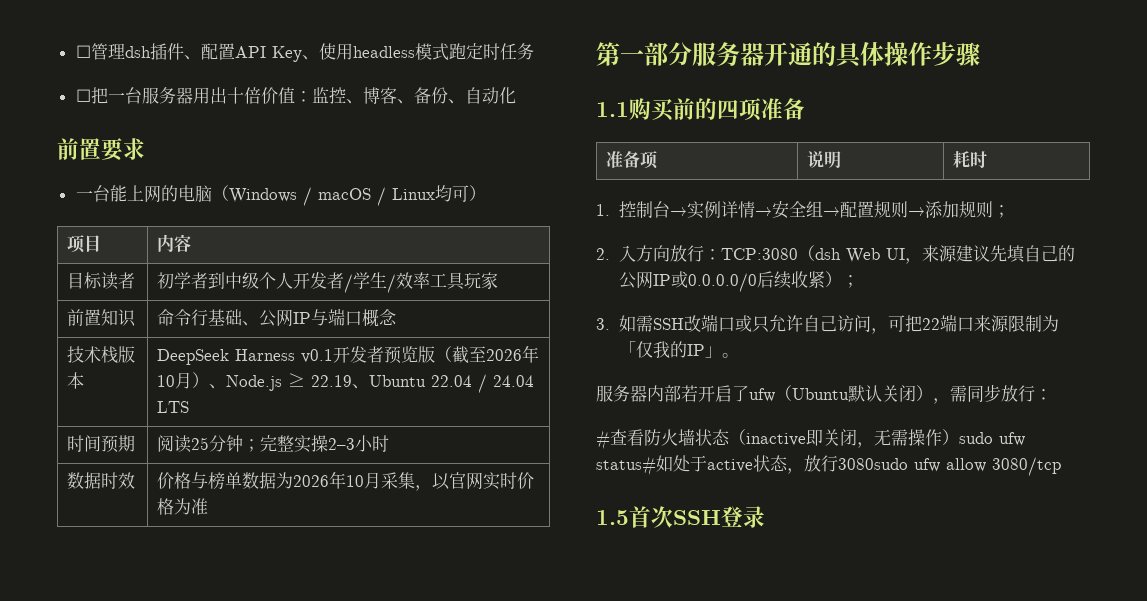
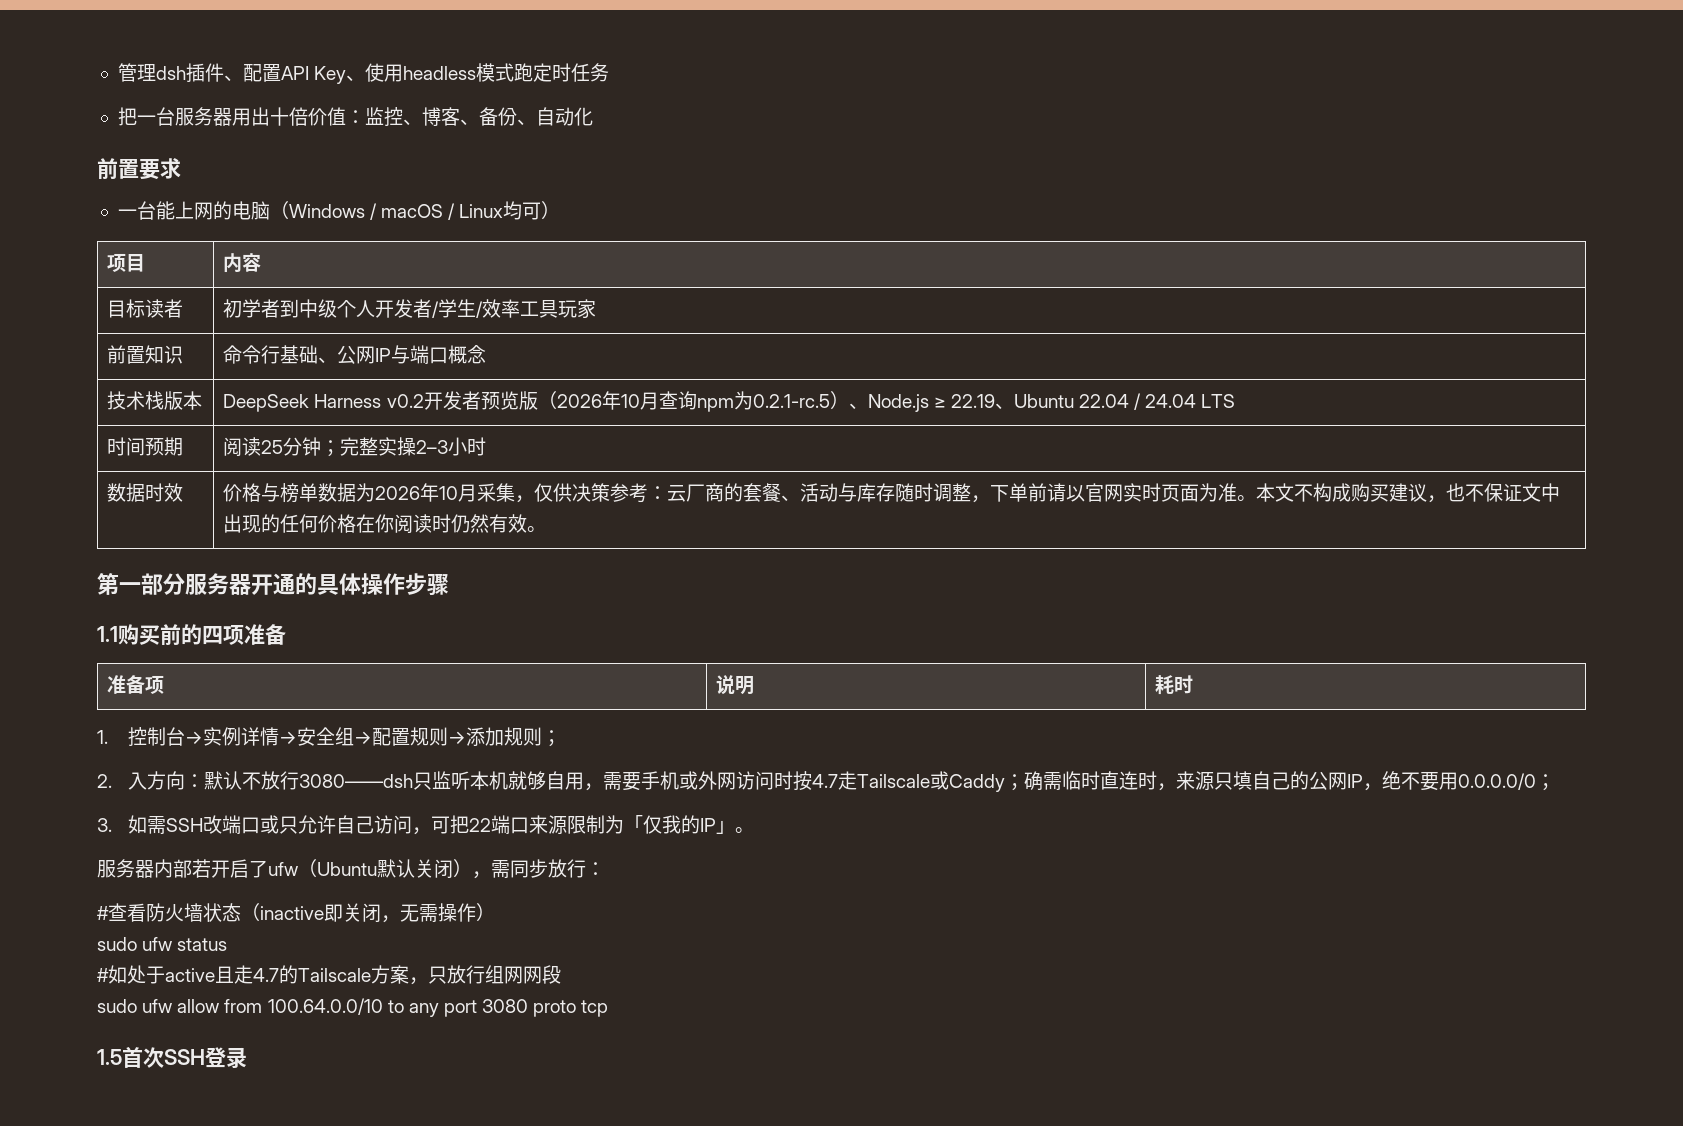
[75,45,91,58] ☐ -> (117, 72) none
[75,89,91,102] ☐ -> (610, 72) none
[300,349,333,363] v0.1 -> [386,394,424,408] v0.2
[451,345,539,364] [156,372,192,389] 截至2026年10月 -> [556,391,830,412] 2026年10月查询npm为0.2.1-rc.5
[431,472,534,490] [156,498,208,515] 以官网实时价格为准 -> [534,483,1561,503] [223,514,547,533] 仅供决策参考：云厂商的套餐、活动与库存随时调整，下单前请以官网实时页面为准。本文不构成购买建议，也不保证文中出现的任何价格在你阅读时仍然有效。
[669,245,1075,264] [618,271,842,292] 放行：TCP:3080（dsh Web UI，来源建议先填自己的公网IP或0.0.0.0/0后续收紧） -> [184,771,1536,792] ：默认不放行3080——dsh只监听本机就够自用，需要手机或外网访问时按4.7走Tailscale或Caddy；确需临时直连时，来源只填自己的公网IP，绝不要用0.0.0.0/0
[959,432,1025,446] [596,456,656,476] sudo ufw status# -> [97,937,228,951] [97,968,109,982] // sudo ufw status // #
[753,455,1061,476] 状态，放行3080sudo ufw allow 3080/tcp -> [215,965,561,985] [97,998,609,1017] 且走4.7的Tailscale方案，只放行组网网段 // sudo ufw allow from 100.64.0.0/10 to any port 3080 proto tcp

